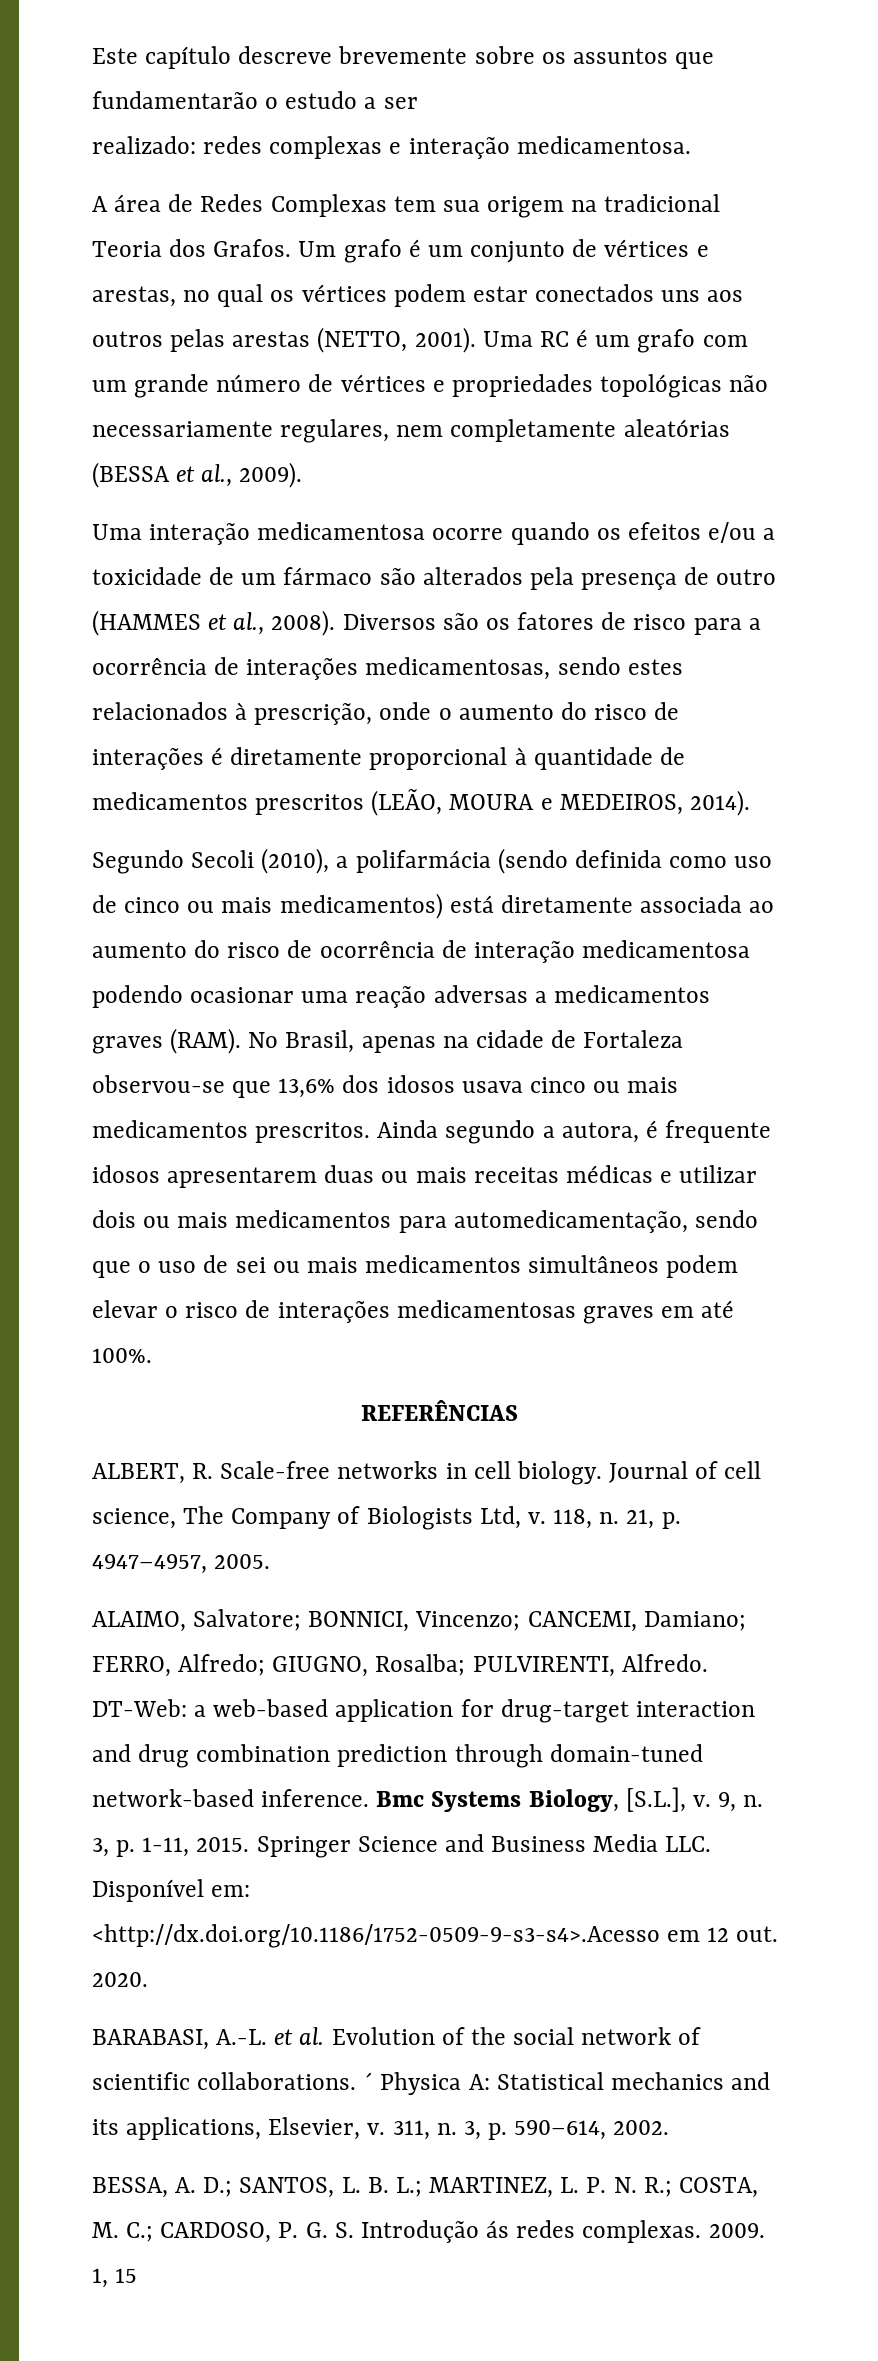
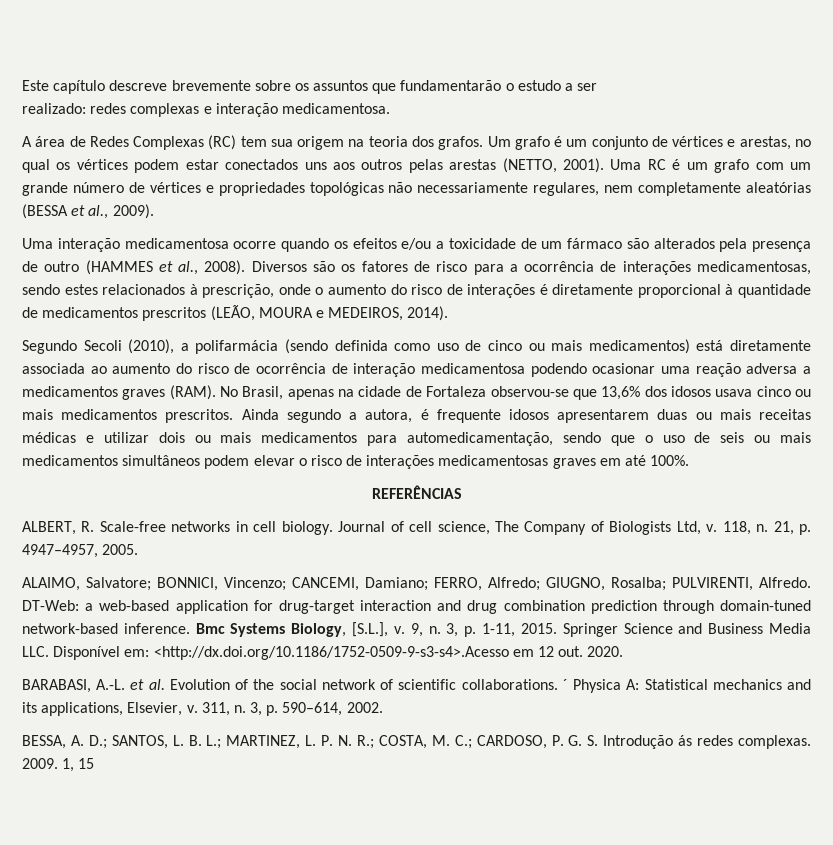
(387, 205) none -> [208,135,237,150] (RC)
[604,194,721,212] [92,239,292,257] tradicional Teoria dos Grafos. -> [368,136,484,150] teoria dos grafos.
[433,985,528,1003] adversas -> [746,363,798,374] adversa
[235,1257,266,1273] sei -> [720,432,745,443] seis

